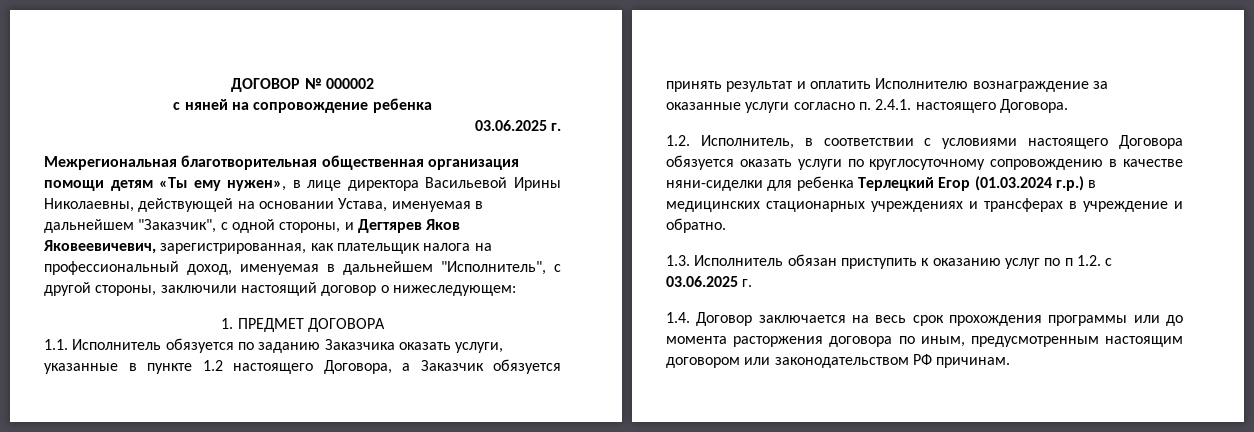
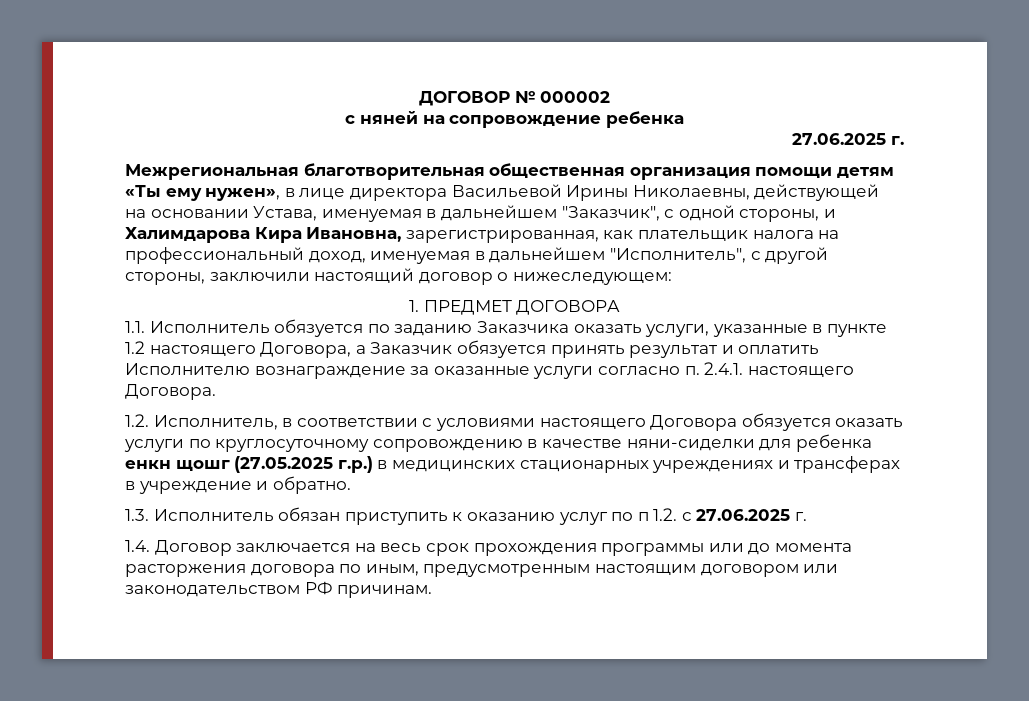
[474,120,547,131] 03.06.2025 -> [792,133,887,145] 27.06.2025
[357,219,461,233] [43,240,156,254] Дегтярев Яков Яковеевичевич, -> [125,227,402,243] Халимдарова Кира Ивановна,
[857,176,1052,191] Терлецкий Егор (01.03.2024 -> [125,456,334,473] енкн щошг (27.05.2025
[666,276,738,287] 03.06.2025 -> [696,509,791,521] 27.06.2025

